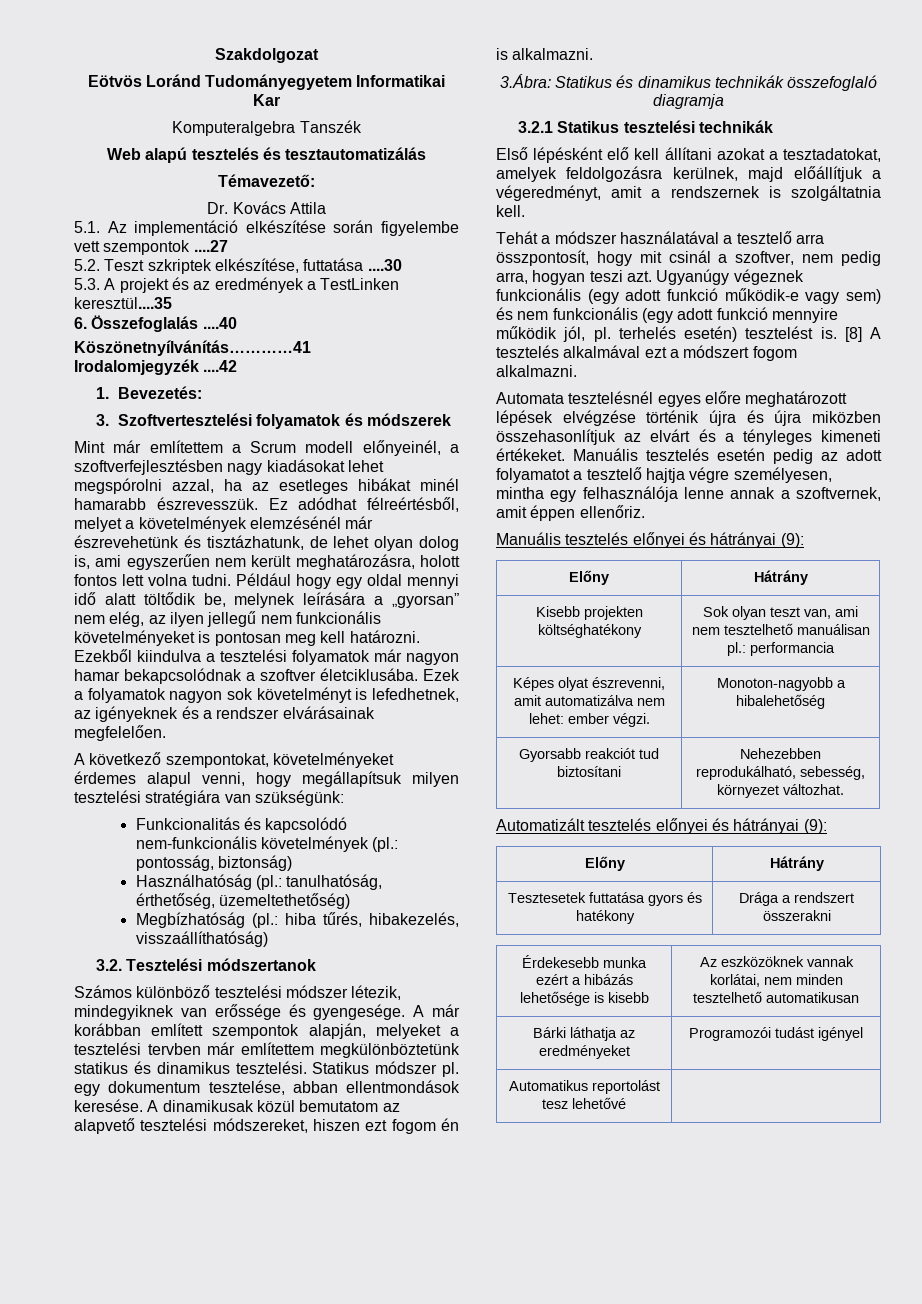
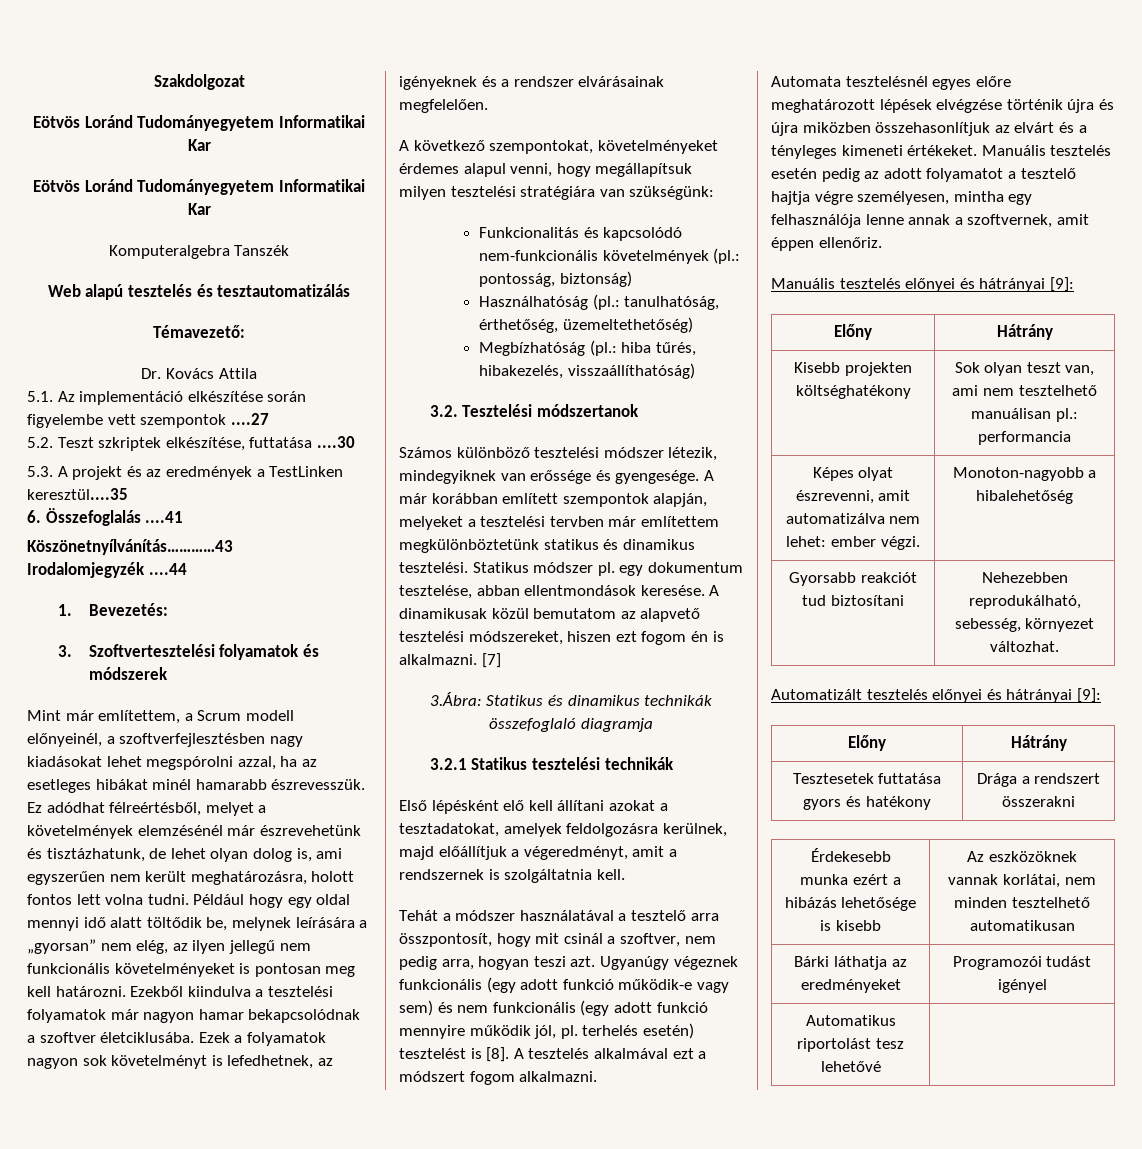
(280, 100) none -> [33,179,365,195] [187,203,211,215] // Eötvös Loránd Tudományegyetem Informatikai Kar
[202,317,237,329] [74,340,311,356] ....40 // Köszönetnyílvánítás…………41 -> [145,511,184,523] [27,539,233,555] ....41 // Köszönetnyílvánítás…………43
[203,360,238,372] ....42 -> [148,563,187,575] ....44
[149,440,223,453] említettem -> [98,710,181,724] említettem,
(594, 54) none -> [481,653,501,668] [7]
[820,327,862,342] is. [8] -> [470,1047,510,1062] is [8].
[780,533,804,548] (9): -> [1049,277,1074,292] [9]:
[803,819,827,834] (9): -> [1076,688,1101,703] [9]:
[591,1080,660,1094] reportolást -> [797,1038,872,1052] riportolást

